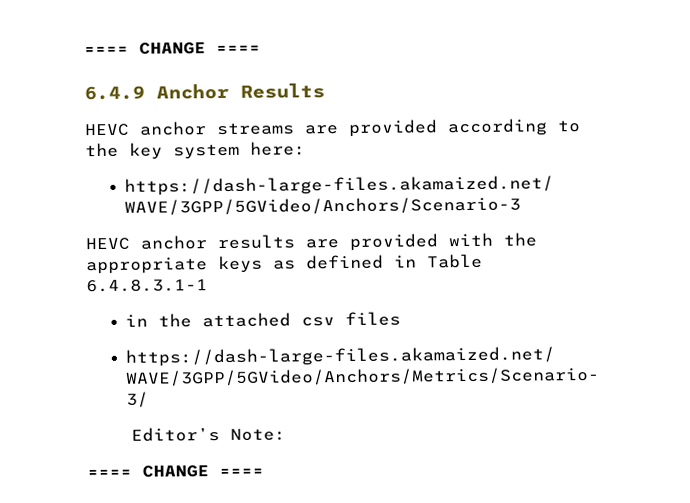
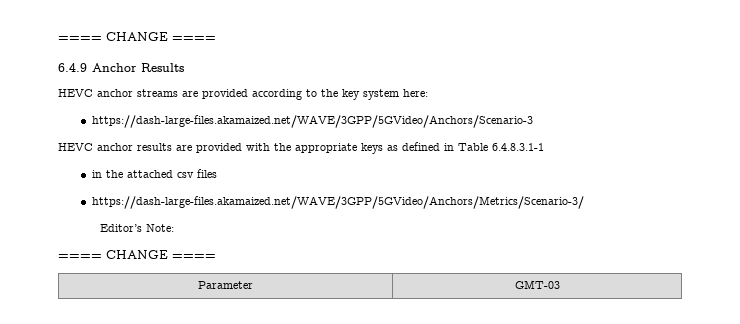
(264, 472) none -> [198,281,253,289] [514,280,560,289] // Parameter | GMT-03

